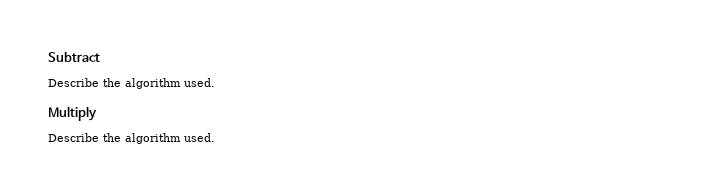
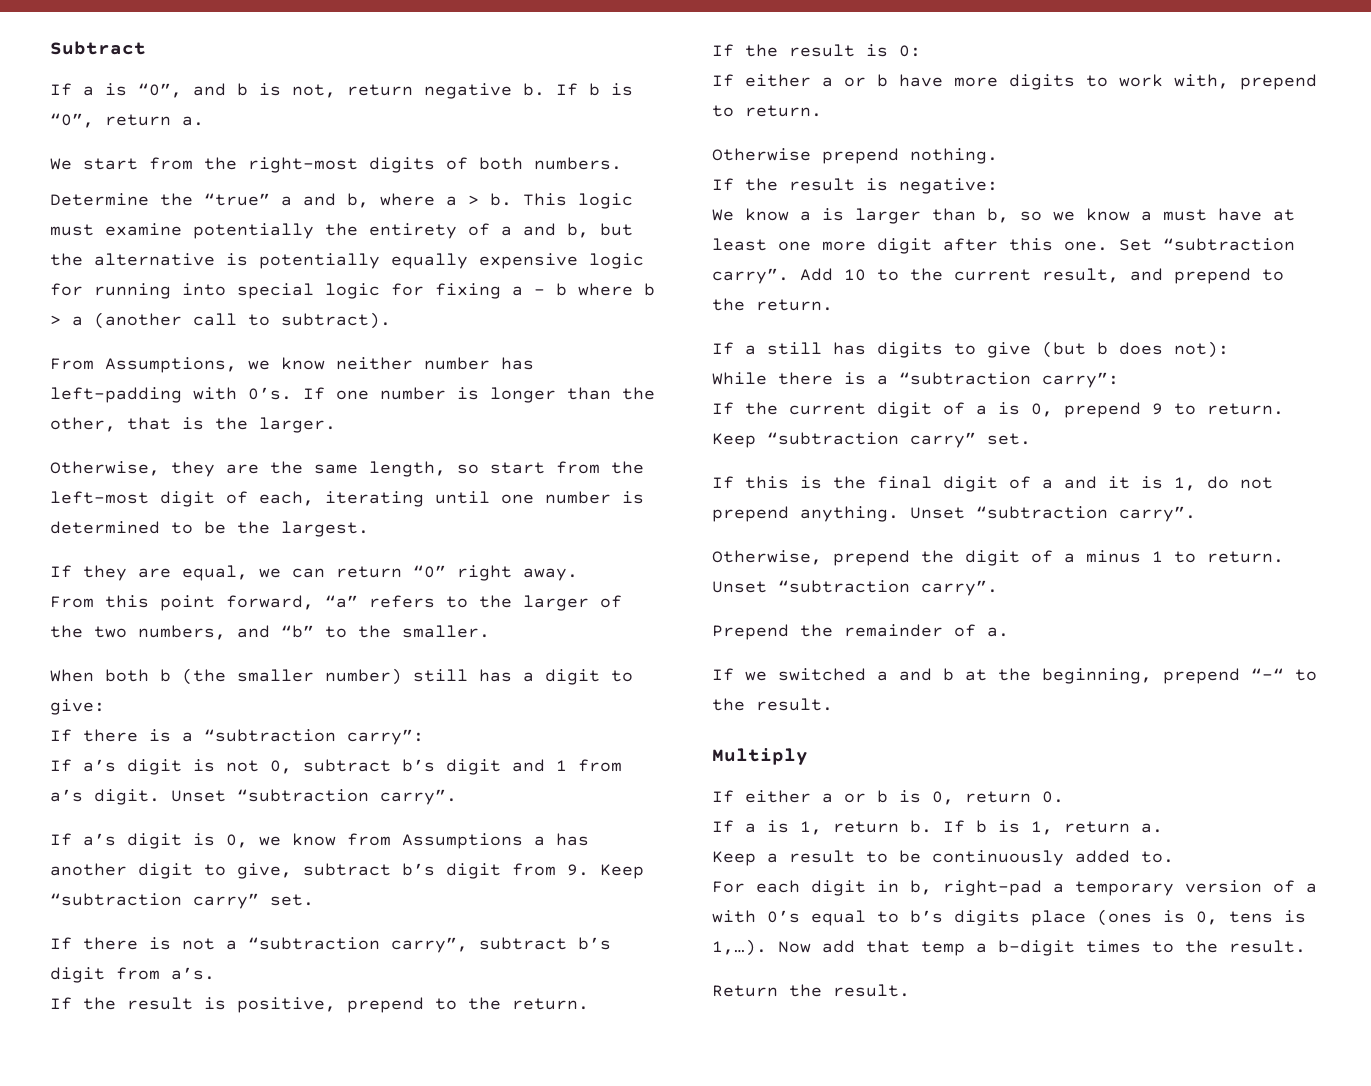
[48,78,215,89] [48,106,97,121] [48,133,215,144] Describe the algorithm used. // Multiply // Describe the algorithm used. -> [50,83,633,99] [50,113,204,128] [50,157,622,173] [50,193,633,209] [50,223,633,239] [50,253,644,269] [50,283,655,299] [50,312,391,329] [50,357,534,373] [50,387,655,403] [50,417,336,433] [50,461,644,477] [50,491,644,507] [50,521,369,537] [50,565,578,581] [50,595,622,611] [50,625,490,640] [50,668,633,685] [50,699,105,715] [50,729,424,745] [50,759,622,775] [50,789,457,805] [50,833,589,849] [50,863,644,879] [50,893,314,909] [50,937,611,953] [50,967,215,983] [50,997,589,1013] [712,44,921,57] [712,74,1317,90] [712,105,822,117] [712,148,998,164] [712,178,998,194] [712,208,1295,224] [712,238,1295,254] [712,268,1284,284] [712,298,833,311] [712,341,1229,358] [712,372,1119,388] [712,402,1284,418] [712,432,1031,448] [712,476,1273,492] [712,506,1196,522] [712,550,1284,566] [712,580,998,596] [712,624,1009,640] [712,668,1317,684] [712,698,833,711] [712,748,808,765] [712,790,1064,805] [712,820,1163,835] [712,850,1174,866] [712,880,1317,896] [712,909,1306,926] [712,939,1306,956] [712,984,910,997] If a is “0”, and b is not, return negative b. If b is “0”, return a. // We start from the right-most digits of both numbers. // Determine the “true” a and b, where a > b. This logic must examine potentially the entirety of a and b, but the alternative is potentially equally expensive logic for running into special logic for fixing a – b where b > a (another call to subtract). // From Assumptions, we know neither number has left-padding with 0’s. If one number is longer than the other, that is the larger. // Otherwise, they are the same length, so start from the left-most digit of each, iterating until one number is determined to be the largest. // If they are equal, we can return “0” right away. // From this point forward, “a” refers to the larger of the two numbers, and “b” to the smaller. // When both b (the smaller number) still has a digit to give: // If there is a “subtraction carry”: // If a’s digit is not 0, subtract b’s digit and 1 from a’s digit. Unset “subtraction carry”. // If a’s digit is 0, we know from Assumptions a has another digit to give, subtract b’s digit from 9. Keep “subtraction carry” set. // If there is not a “subtraction carry”, subtract b’s digit from a’s. // If the result is positive, prepend to the return. // If the result is 0: // If either a or b have more digits to work with, prepend to return. // Otherwise prepend nothing. // If the result is negative: // We know a is larger than b, so we know a must have at least one more digit after this one. Set “subtraction carry”. Add 10 to the current result, and prepend to the return. // If a still has digits to give (but b does not): // While there is a “subtraction carry”: // If the current digit of a is 0, prepend 9 to return. Keep “subtraction carry” set. // If this is the final digit of a and it is 1, do not prepend anything. Unset “subtraction carry”. // Otherwise, prepend the digit of a minus 1 to return. Unset “subtraction carry”. // Prepend the remainder of a. // If we switched a and b at the beginning, prepend “-“ to the result. // Multiply // If either a or b is 0, return 0. // If a is 1, return b. If b is 1, return a. // Keep a result to be continuously added to. // For each digit in b, right-pad a temporary version of a with 0’s equal to b’s digits place (ones is 0, tens is 1,…). Now add that temp a b-digit times to the result. // Return the result.

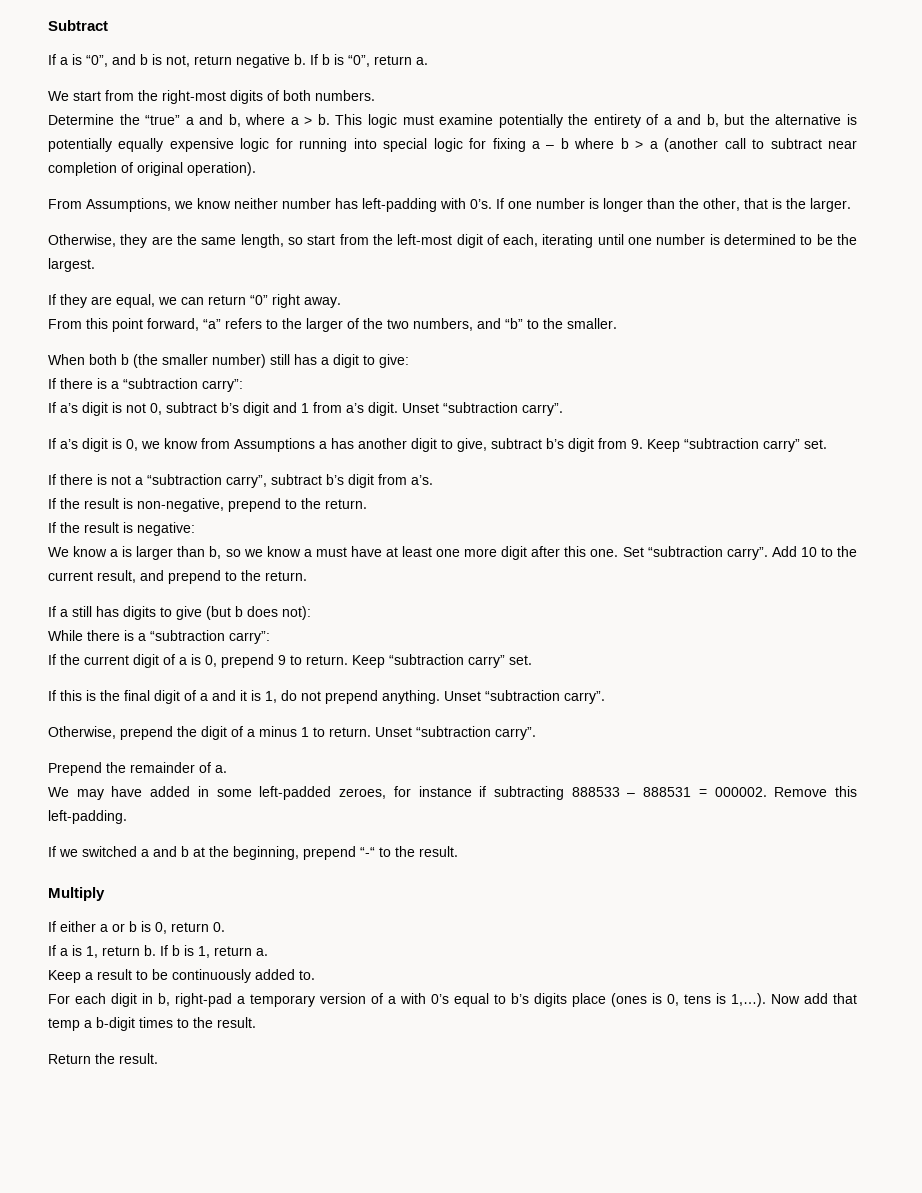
[281,312,391,329] subtract). -> [770,138,858,149] [48,162,256,176] subtract near completion of original operation).
[237,997,589,1013] [712,44,921,57] [712,74,1317,90] [712,105,822,117] [712,148,998,164] positive, prepend to the return. // If the result is 0: // If either a or b have more digits to work with, prepend to return. // Otherwise prepend nothing. -> [137,498,367,512] non-negative, prepend to the return.
(1009, 632) none -> [48,786,857,800] [48,810,127,824] // We may have added in some left-padded zeroes, for instance if subtracting 888533 – 888531 = 000002. Remove this left-padding.

